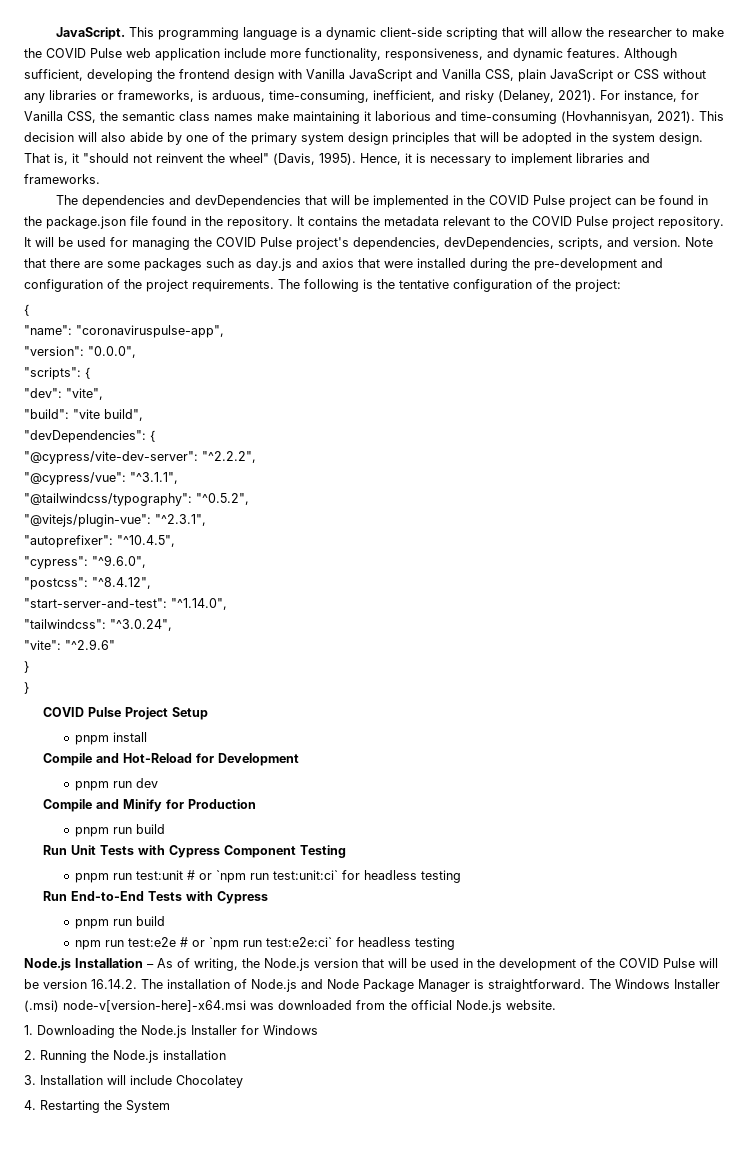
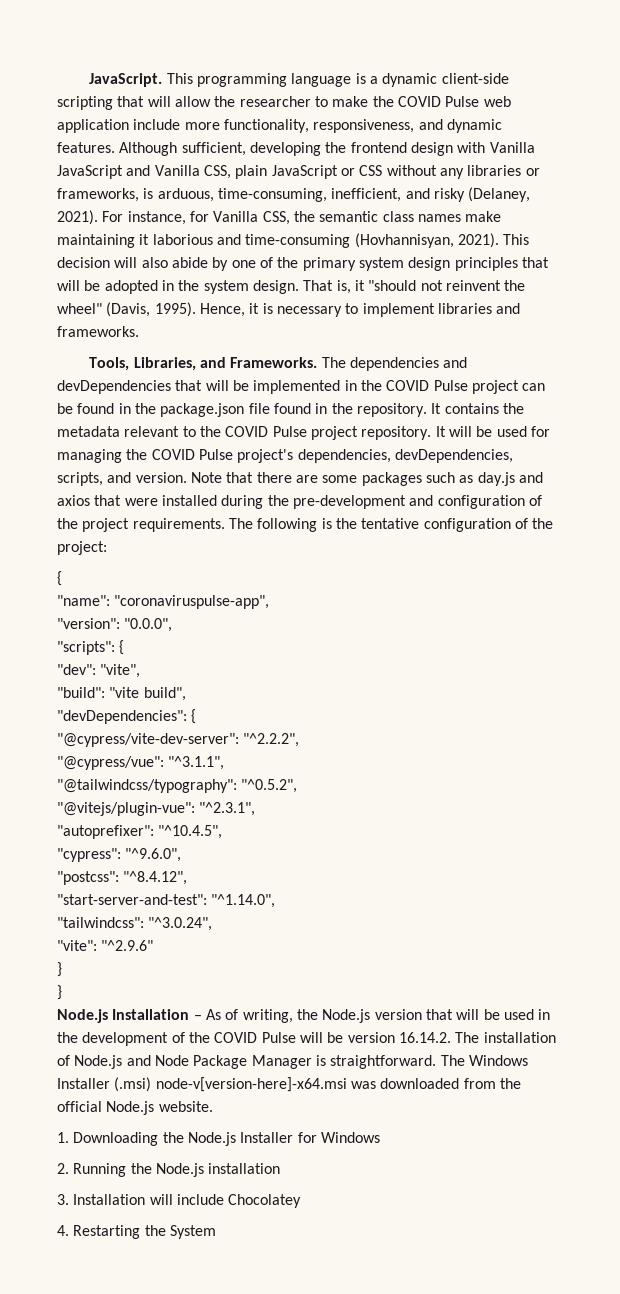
(100, 179) none -> [89,357,318,371] Tools, Libraries, and Frameworks.
[42,707,208,720] [74,732,147,745] [42,753,299,766] [74,778,158,791] [42,799,256,812] [74,824,165,837] [42,845,346,858] [74,870,461,883] [42,891,268,904] [74,916,165,929] [74,937,455,950] // COVID Pulse Project Setup // pnpm install // Compile and Hot-Reload for Development // pnpm run dev // Compile and Minify for Production // pnpm run build // Run Unit Tests with Cypress Component Testing // pnpm run test:unit # or `npm run test:unit:ci` for headless testing // Run End-to-End Tests with Cypress // pnpm run build // npm run test:e2e # or `npm run test:e2e:ci` for headless testing -> (62, 992) none

